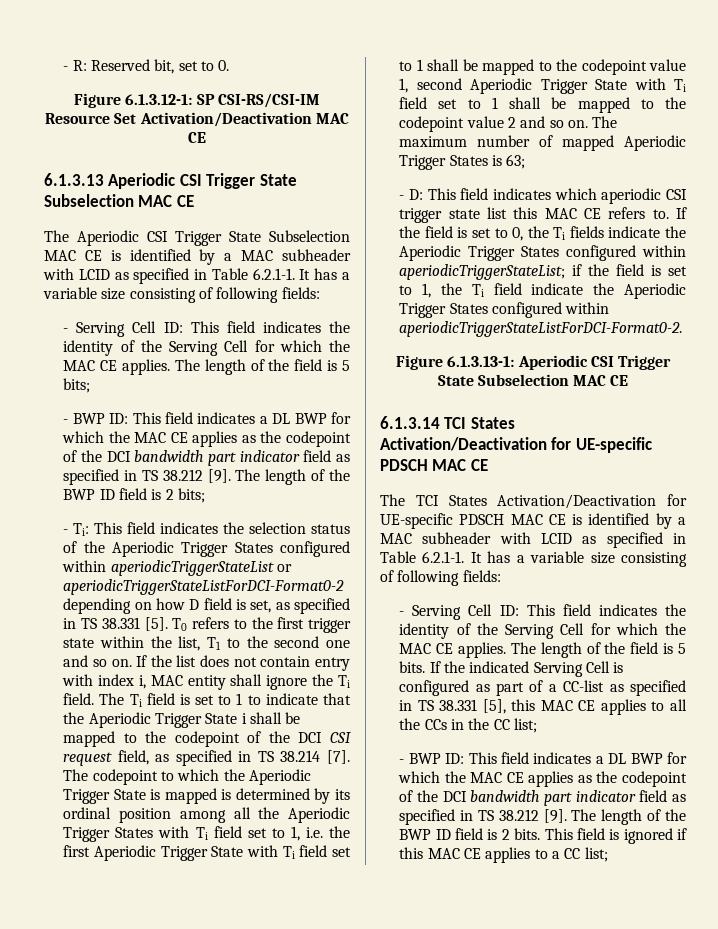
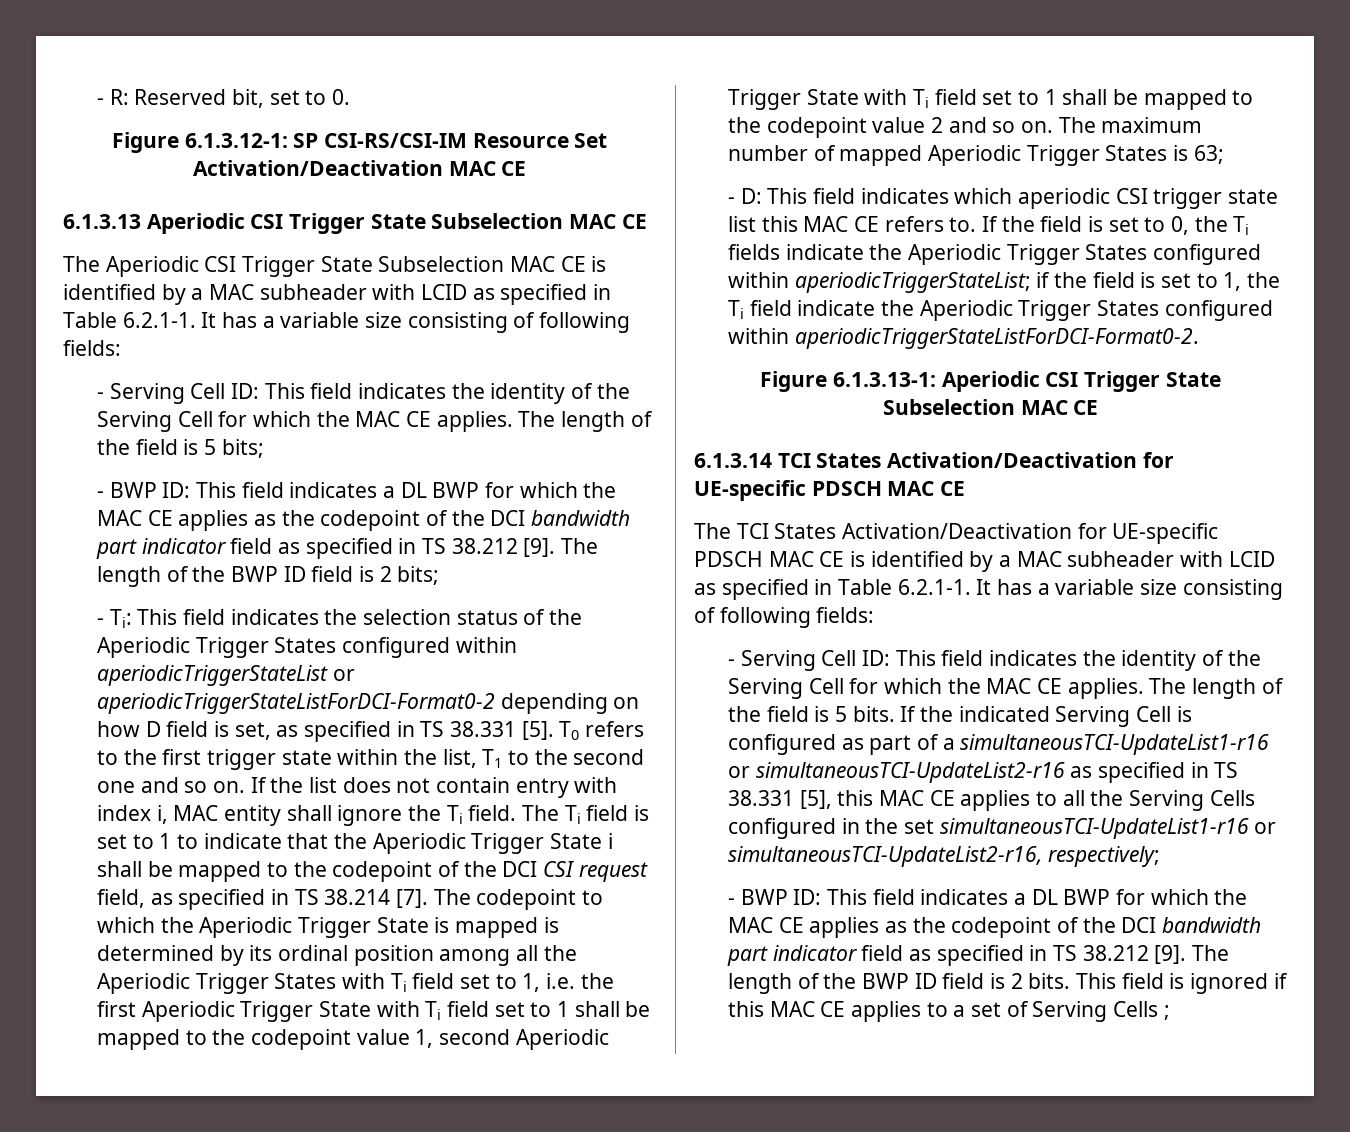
[563,680,605,692] CC-list -> [960,734,1270,755] [728,762,1065,783] simultaneousTCI-UpdateList1-r16 or simultaneousTCI-UpdateList2-r16
[424,718,537,733] CCs in the CC list; -> [1129,790,1255,811] [728,818,1277,839] [728,846,1160,867] Serving Cells configured in the set simultaneousTCI-UpdateList1-r16 or simultaneousTCI-UpdateList2-r16, respectively;
[564,847,608,862] CC list; -> [971,1001,1170,1022] set of Serving Cells ;

